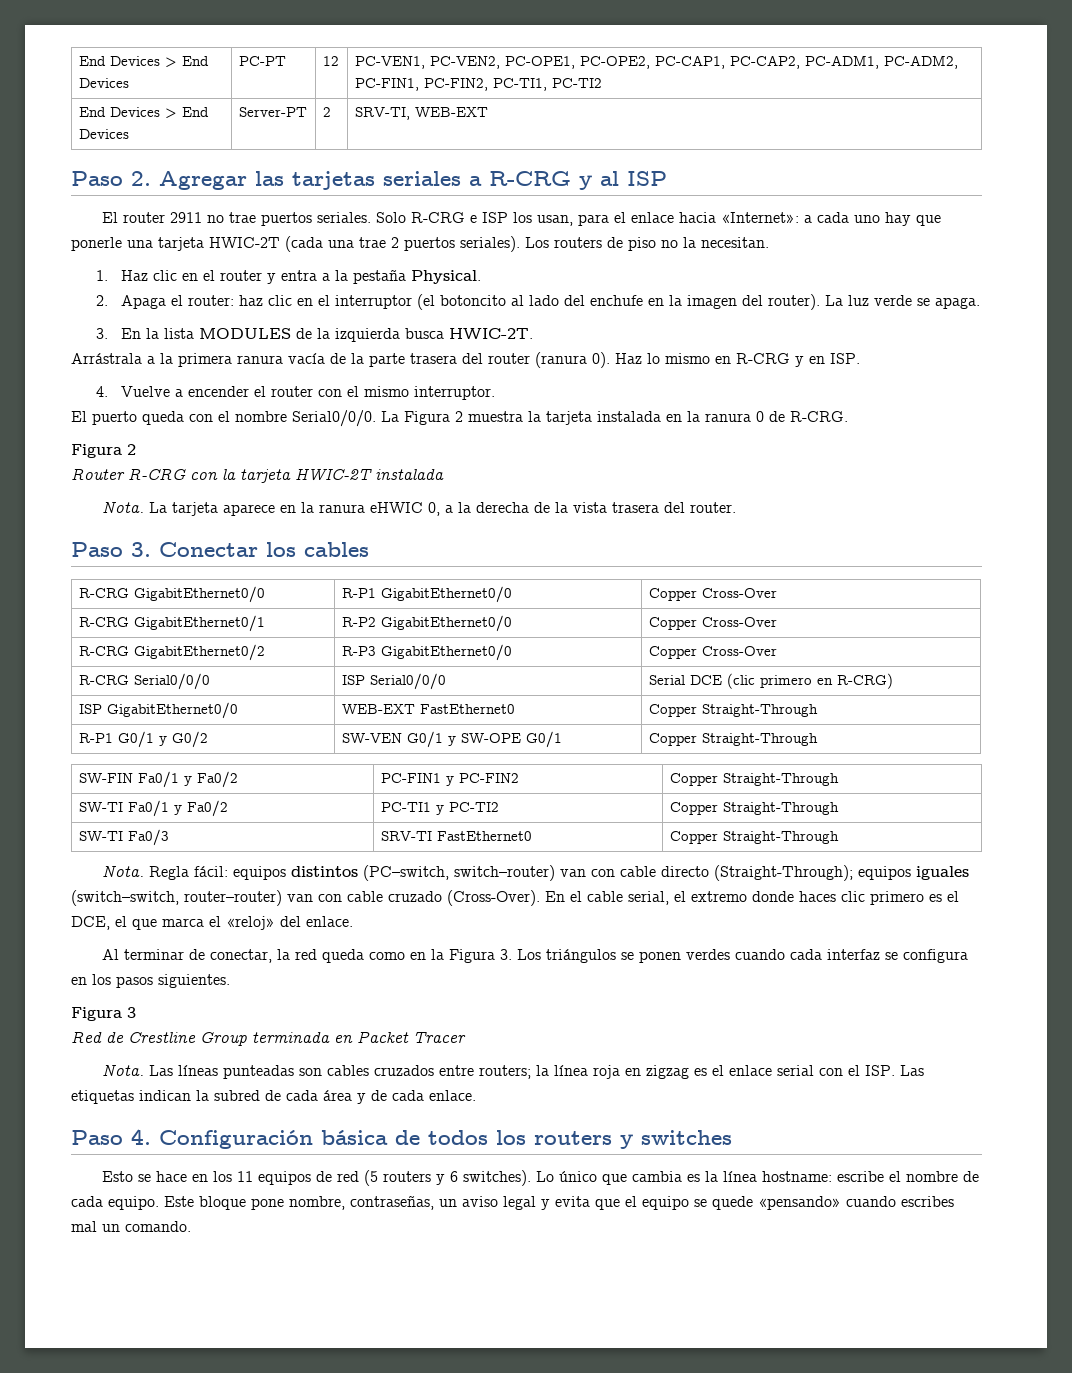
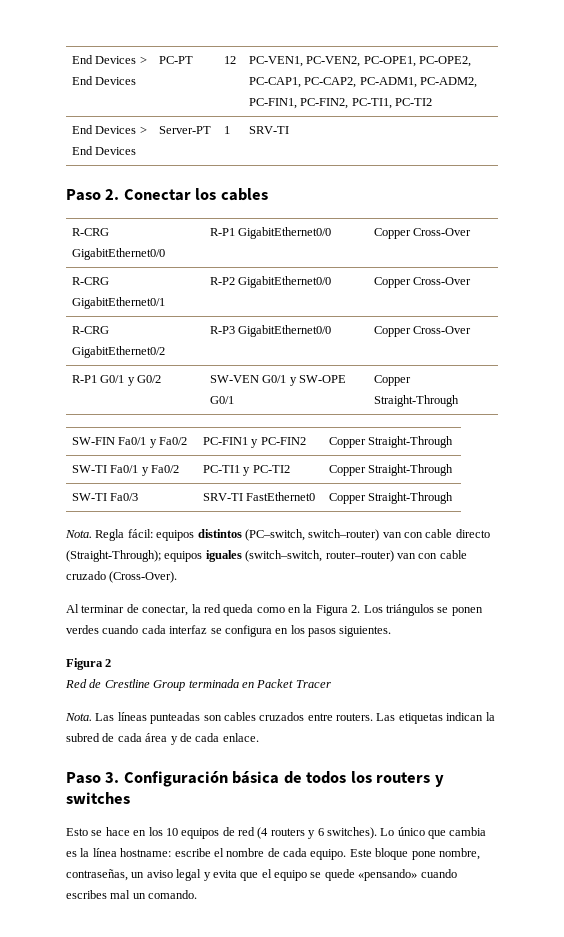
[322,107,331,117] [354,107,488,120] 2 | SRV-TI, WEB-EXT -> [223,126,230,134] [248,126,289,134] 1 | SRV-TI
[159,171,667,190] [101,212,941,226] [71,236,769,252] [96,269,482,284] [96,294,981,310] [96,328,534,342] [71,352,860,368] [96,386,496,400] [71,410,848,427] [71,444,136,458] [71,468,444,483] [101,501,736,516] [71,542,151,557] Agregar las tarjetas seriales a R-CRG y al ISP // El router 2911 no trae puertos seriales. Solo R-CRG e ISP los usan, para el enlace hacia «Internet»: a cada uno hay que ponerle una tarjeta HWIC-2T (cada una trae 2 puertos seriales). Los routers de piso no la necesitan. // 1. Haz clic en el router y entra a la pestaña Physical. // 2. Apaga el router: haz clic en el interruptor (el botoncito al lado del enchufe en la imagen del router). La luz verde se apaga. // 3. En la lista MODULES de la izquierda busca HWIC-2T. // Arrástrala a la primera ranura vacía de la parte trasera del router (ranura 0). Haz lo mismo en R-CRG y en ISP. // 4. Vuelve a encender el router con el mismo interruptor. // El puerto queda con el nombre Serial0/0/0. La Figura 2 muestra la tarjeta instalada en la ranura 0 de R-CRG. // Figura 2 // Router R-CRG con la tarjeta HWIC-2T instalada // Nota. La tarjeta aparece en la ranura eHWIC 0, a la derecha de la vista trasera del router. // Paso 3. -> (120, 194) none
[78,673,210,690] [341,673,446,690] [648,673,893,689] [78,702,238,719] [341,704,515,714] [648,704,818,717] // R-CRG Serial0/0/0 | ISP Serial0/0/0 | Serial DCE (clic primero en R-CRG) // ISP GigabitEthernet0/0 | WEB-EXT FastEthernet0 | Copper Straight-Through -> (472, 330) none
[545,891,959,905] [71,916,353,930] En el cable serial, el extremo donde haces clic primero es el DCE, el que marca el «reloj» del enlace. -> (178, 577) none
[499,949,512,960] 3. -> [351,605,361,613] 2.
[127,1007,136,1018] 3 -> [105,659,112,667] 2
[478,1065,895,1079] routers; la línea roja en zigzag es el enlace serial con el ISP. -> [336,713,373,721] routers.
[131,1129,151,1145] 4. -> [105,772,120,783] 3.
[236,1171,253,1182] 11 -> [165,828,178,836] 10
[363,1170,378,1186] (5 -> [257,827,269,839] (4

